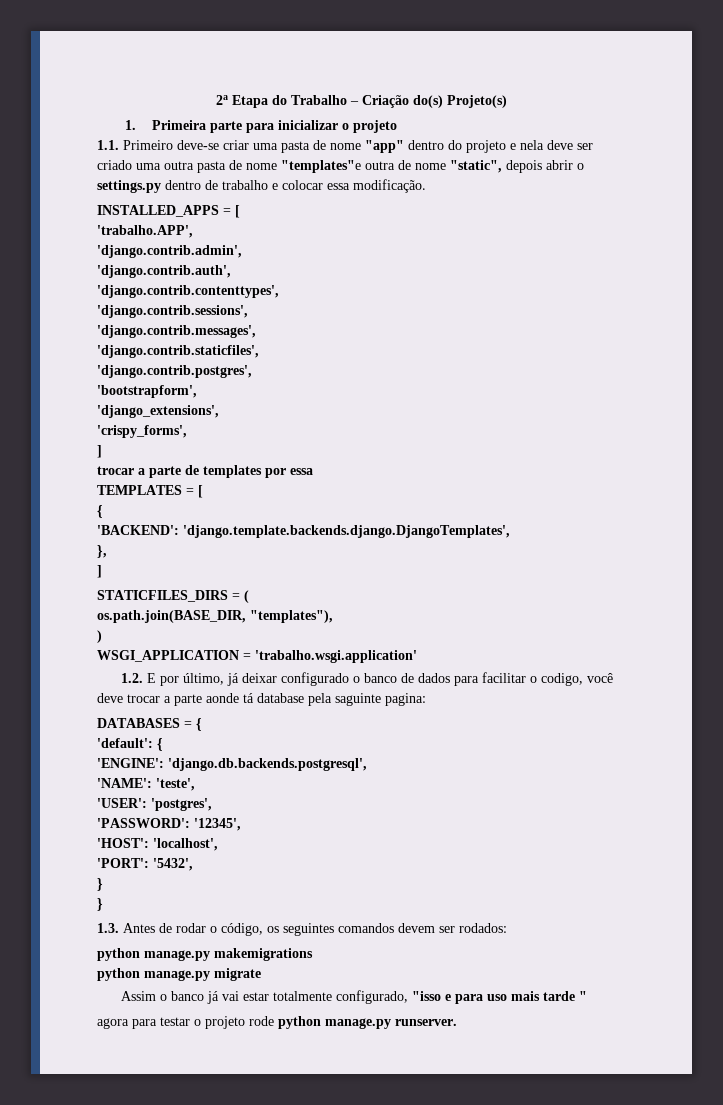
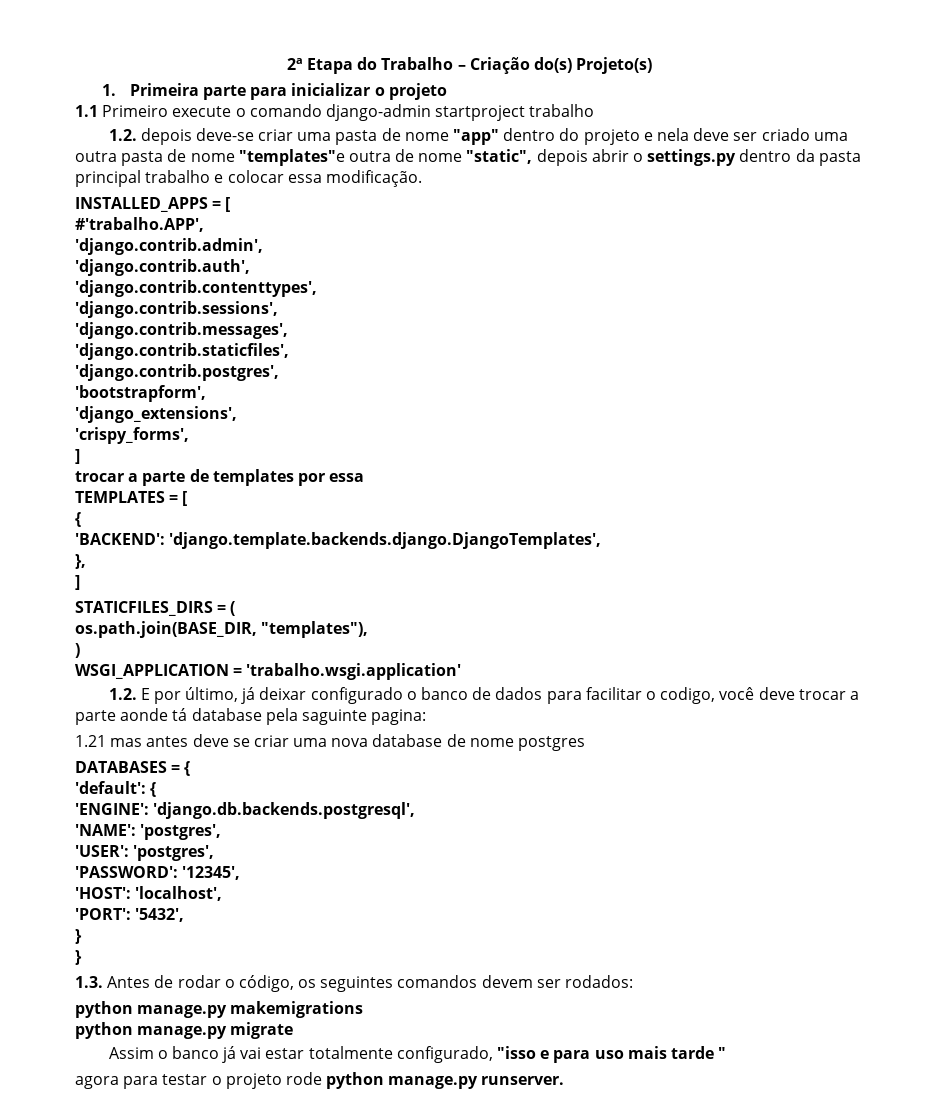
[97,140,173,150] 1.1. Primeiro -> [75,104,595,121] [108,128,192,145] 1.1 Primeiro execute o comando django-admin startproject trabalho // 1.2. depois
[205,180,218,190] de -> [795,149,861,166] [75,170,141,187] da pasta principal
[97,225,193,238] 'trabalho.APP', -> [75,217,204,232] #'trabalho.APP',
(426, 699) none -> [75,734,586,751] // 1.21 mas antes deve se criar uma nova database de nome postgres
[156,778,195,791] 'teste', -> [140,824,222,840] 'postgres',

